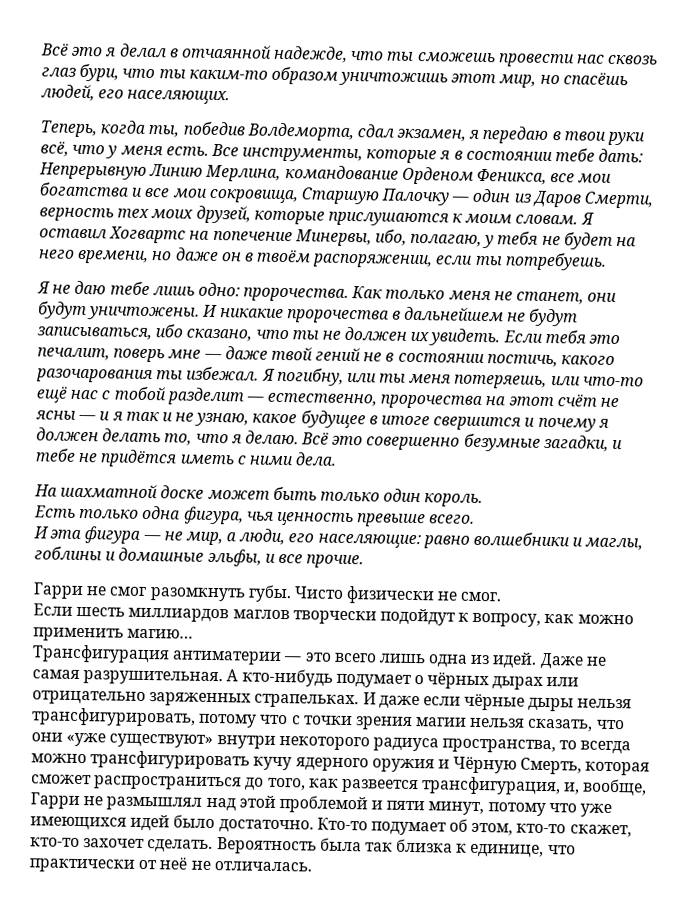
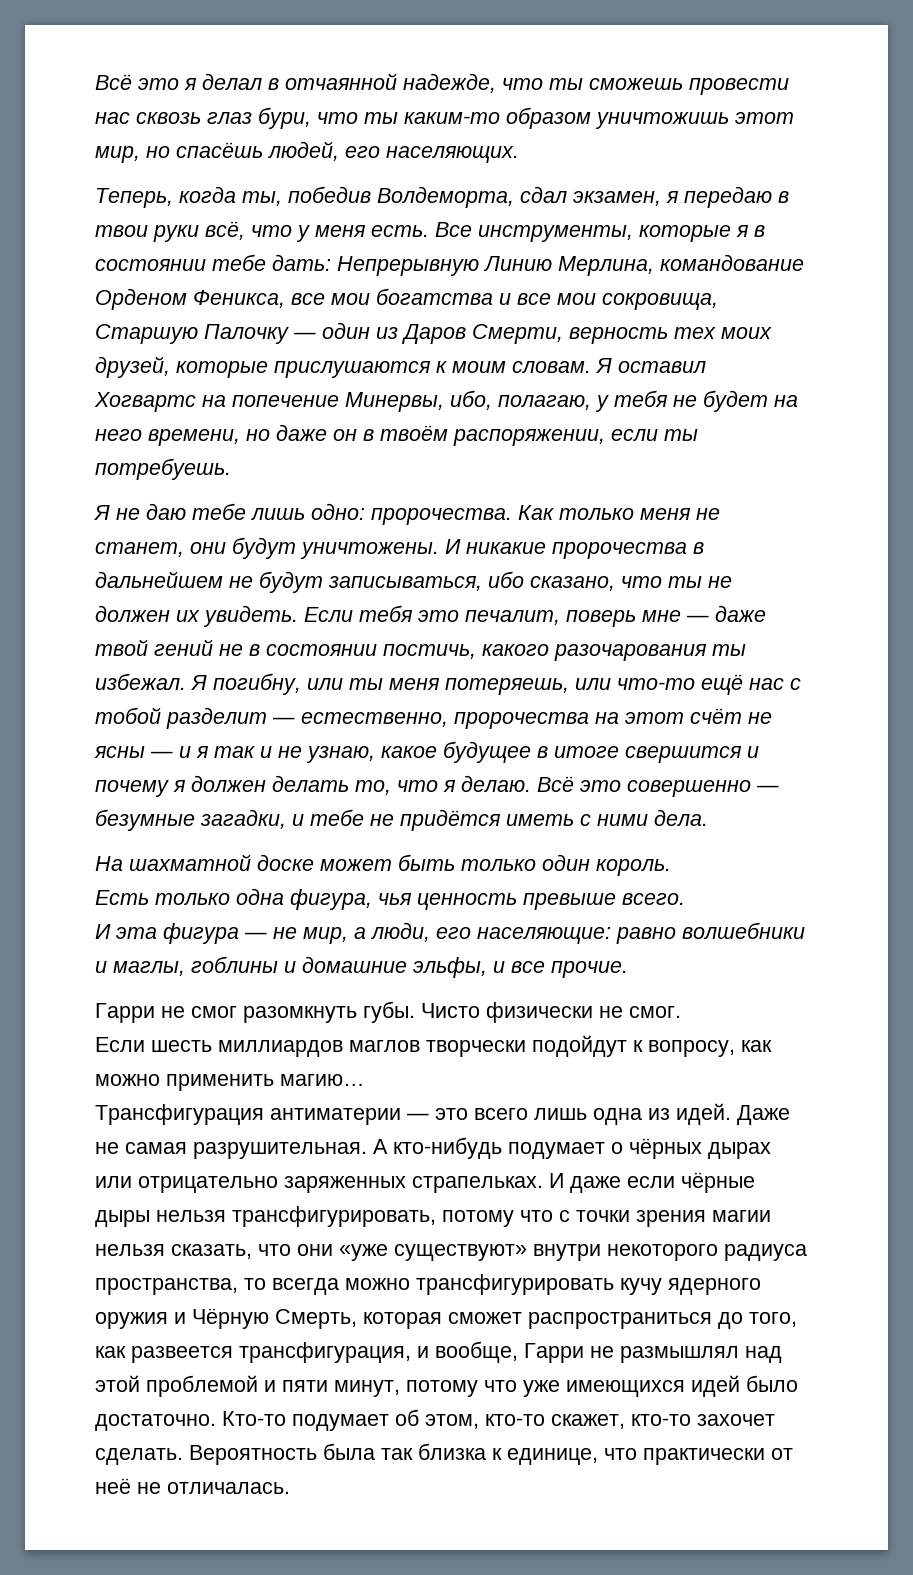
(461, 443) none -> [756,785,779,792] —
[118,547,205,562] домашные -> [302,956,407,973] домашние
[563,782,581,795] и, -> [417,1346,429,1358] и

